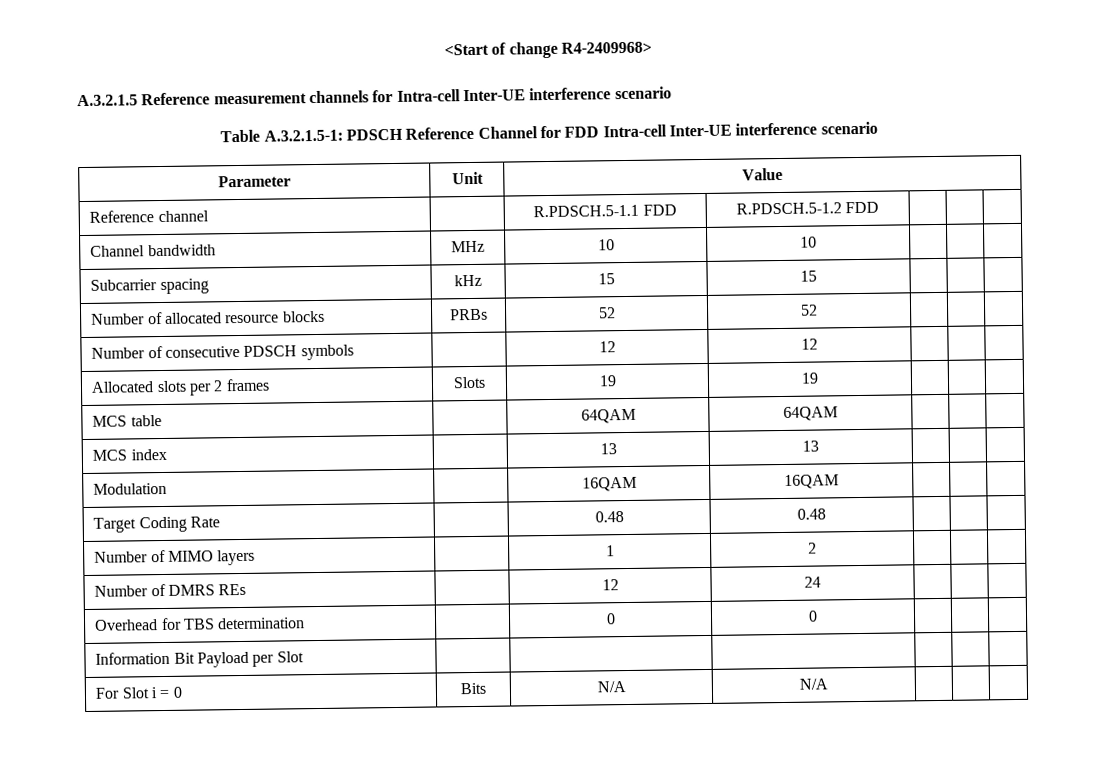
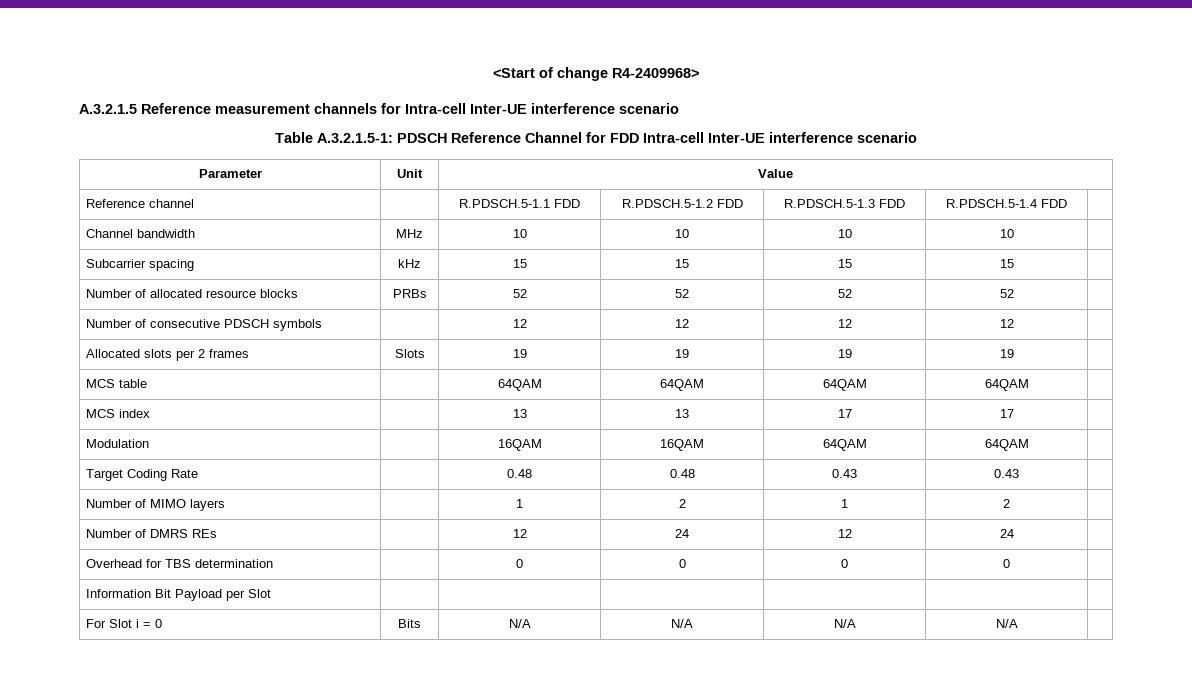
(880, 207) | -> [784,199,905,208] [946,199,1067,208] R.PDSCH.5-1.3 FDD | R.PDSCH.5-1.4 FDD
(817, 242) | -> [837,229,852,238] [999,229,1014,238] 10 | 10
(817, 276) | -> [837,259,852,268] [999,259,1014,268] 15 | 15
(818, 310) | -> [837,289,852,298] [999,289,1014,298] 52 | 52
(818, 344) | -> [837,319,852,328] [999,319,1014,328] 12 | 12
(819, 378) | -> [837,349,852,358] [999,349,1014,358] 19 | 19
(838, 413) | -> [822,379,867,391] [984,379,1029,391] 64QAM | 64QAM
(819, 446) | -> [837,409,852,418] [999,409,1014,418] 17 | 17
(839, 481) | -> [822,439,867,451] [984,439,1029,451] 64QAM | 64QAM
(826, 514) | -> [832,469,857,478] [994,469,1019,478] 0.43 | 0.43
(817, 548) | -> [841,499,848,508] [1003,499,1010,508] 1 | 2
(821, 582) | -> [837,529,852,538] [999,529,1014,538] 12 | 24
(818, 616) | -> [841,559,848,568] [1003,559,1010,568] 0 | 0
(828, 684) | -> [833,619,856,628] [995,619,1018,628] N/A | N/A

